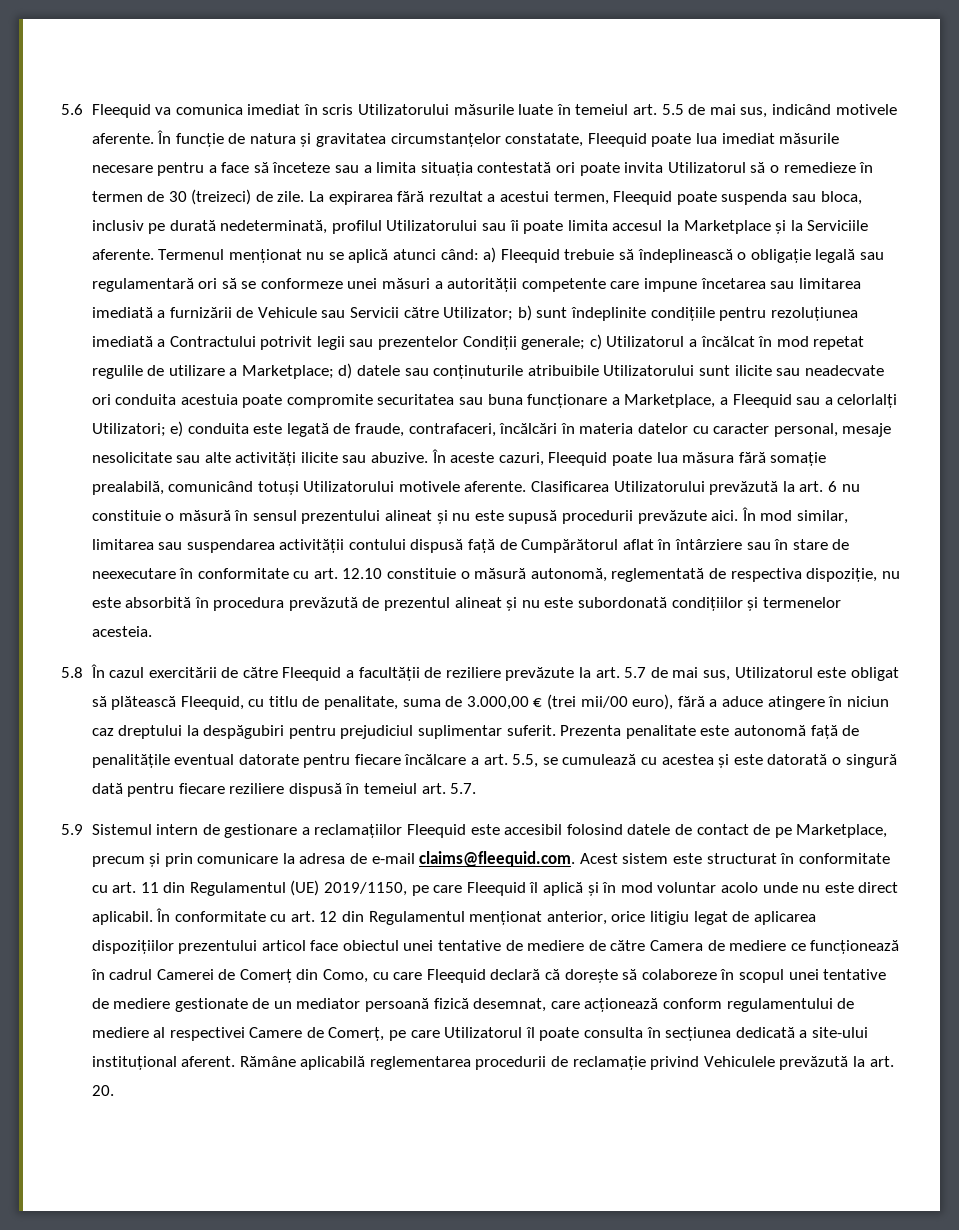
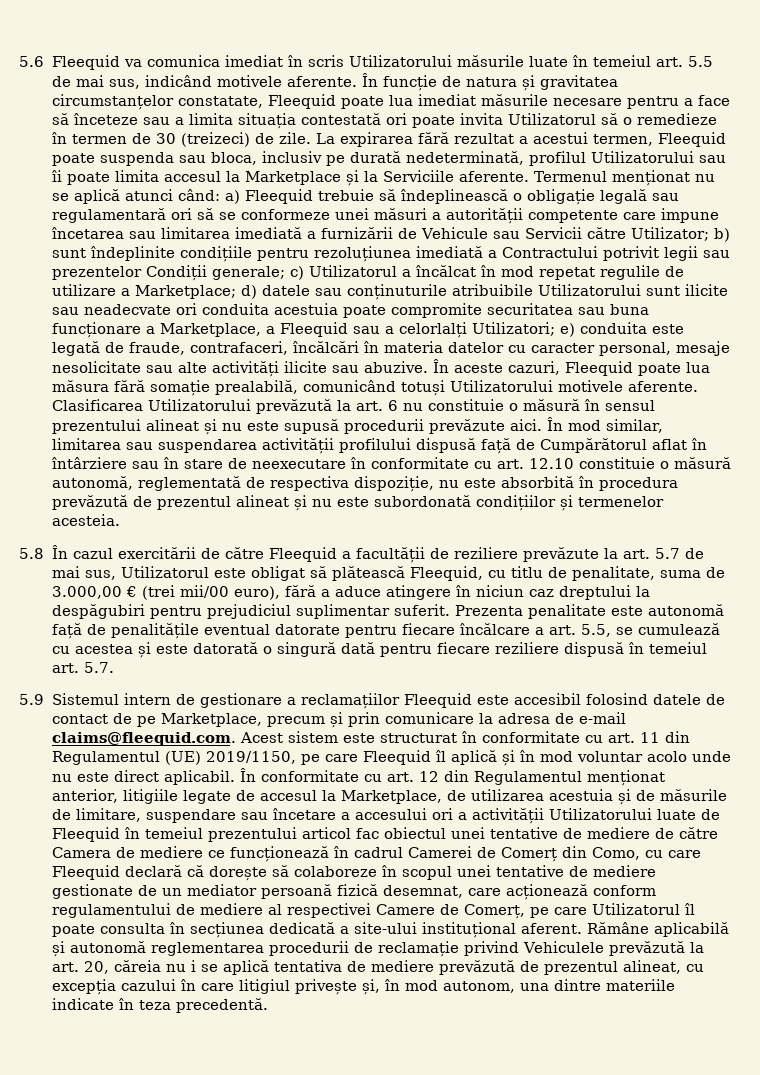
[348,539,406,550] contului -> [338,438,411,453] profilului
[611,911,816,925] [91,940,174,954] orice litigiu legat de aplicarea dispozițiilor -> [123,789,728,805] [51,808,720,824] [51,827,203,842] litigiile legate de accesul la Marketplace, de utilizarea acestuia și de măsurile de limitare, suspendare sau încetare a accesului ori a activității Utilizatorului luate de Fleequid în temeiul
[310,940,339,951] face -> [355,828,379,839] fac
(366, 1063) none -> [51,941,146,957] și autonomă
[91,1085,114,1096] 20. -> [83,960,704,975] [51,979,675,995] [51,998,268,1013] 20, căreia nu i se aplică tentativa de mediere prevăzută de prezentul alineat, cu excepția cazului în care litigiul privește și, în mod autonom, una dintre materiile indicate în teza precedentă.

